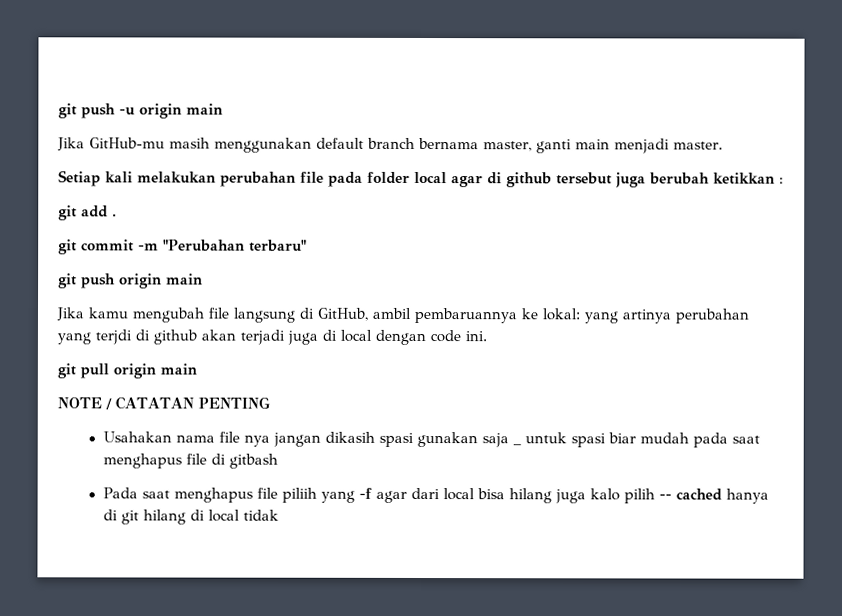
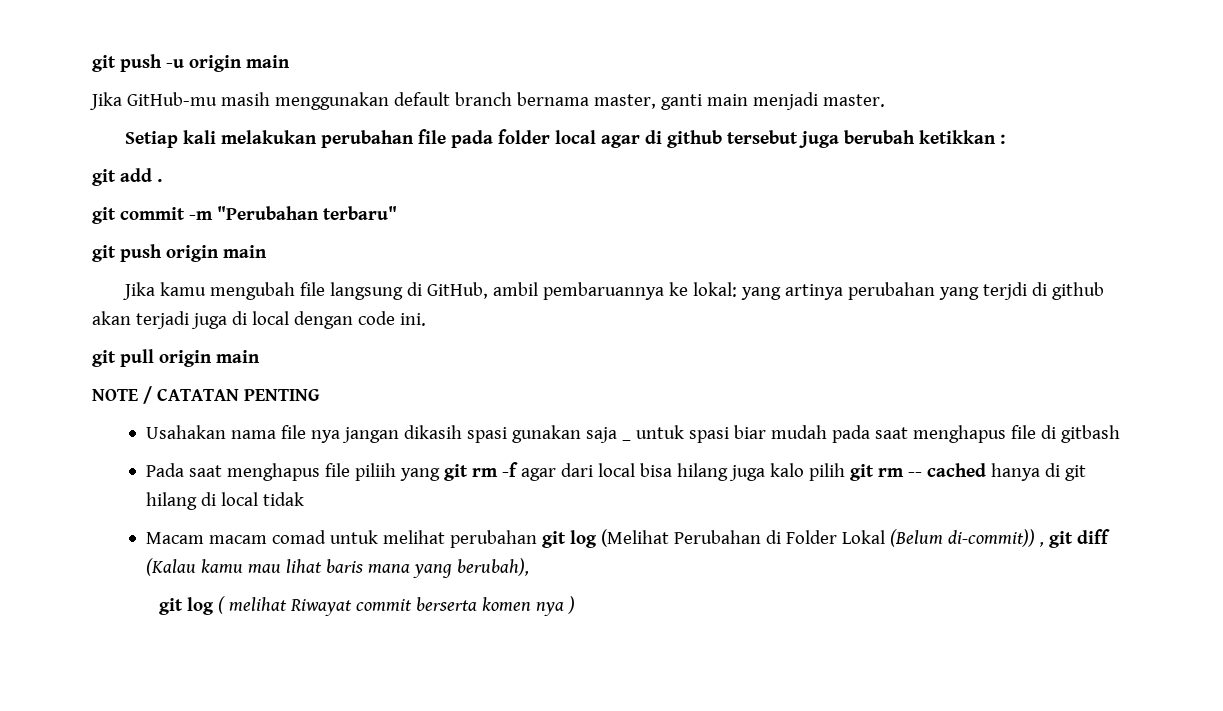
(355, 496) none -> [443,464,498,481] git rm
(655, 496) none -> [849,464,904,481] git rm
(279, 515) none -> [145,529,1110,548] [145,558,529,578] [158,596,575,616] // Macam macam comad untuk melihat perubahan git log (Melihat Perubahan di Folder Lokal (Belum di-commit)) , git diff (Kalau kamu mau lihat baris mana yang berubah), // git log ( melihat Riwayat commit berserta komen nya )

